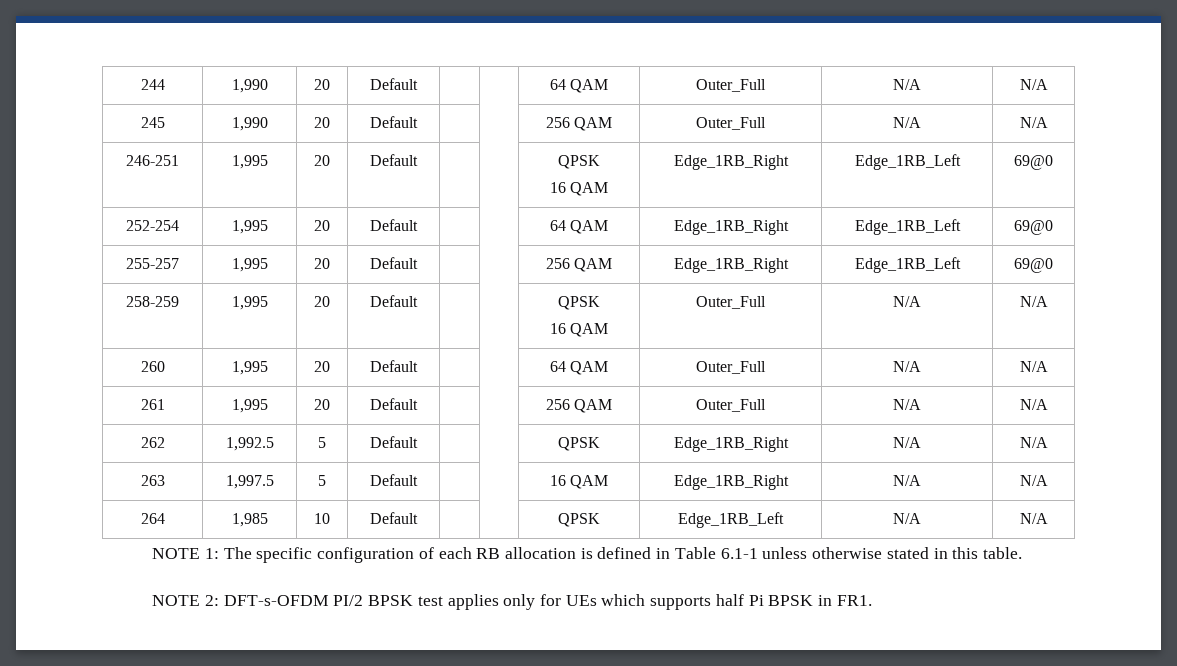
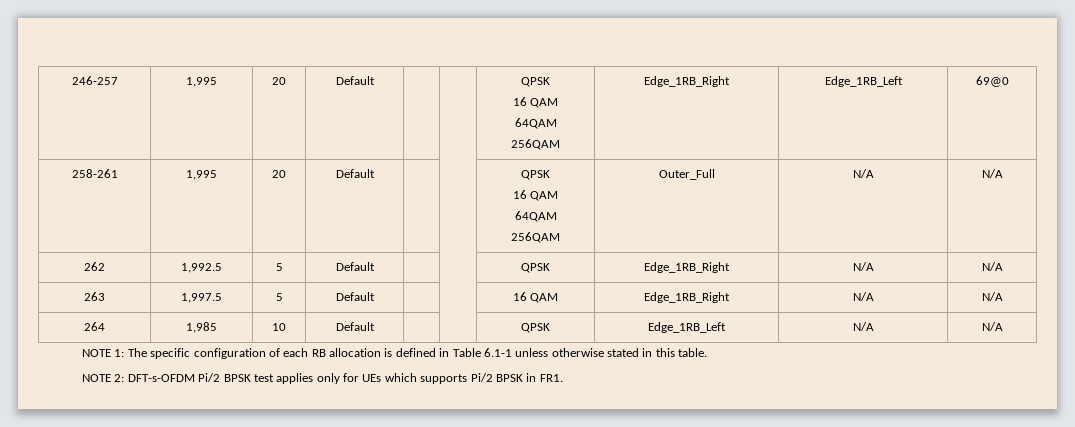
[140,79,165,90] [231,79,268,93] [314,79,330,90] [370,78,418,90] [549,79,609,93] [696,79,766,92] [893,79,921,90] [1019,79,1048,90] [140,117,165,128] [231,117,268,131] [314,117,330,128] [370,116,418,128] [545,117,613,131] [696,117,766,130] [893,117,921,128] [1019,117,1048,128] [126,155,179,166] [231,155,268,169] [314,155,330,166] [370,154,418,166] [558,155,600,169] [549,182,609,196] [673,155,789,170] [854,154,961,170] [1014,155,1053,170] [126,220,179,231] [231,220,268,234] [314,220,330,231] [370,219,418,231] [549,220,609,234] [673,220,789,235] [854,219,961,235] [1014,220,1053,235] [126,258,179,269] [231,258,268,272] [314,258,330,269] [370,257,418,269] [545,258,613,272] [673,258,789,273] [854,257,961,273] [1014,258,1053,273] [126,296,179,307] [231,296,268,310] [314,296,330,307] [370,295,418,307] [558,296,600,310] [549,323,609,337] [696,296,766,309] [893,296,921,307] [1019,296,1048,307] [140,361,165,372] [231,361,268,375] [314,361,330,372] [370,360,418,372] [549,361,609,375] [696,361,766,374] [893,361,921,372] [1019,361,1048,372] [140,399,165,410] [231,399,268,413] [314,399,330,410] [370,398,418,410] [545,399,613,413] 244 | 1,990 | 20 | Default | | | 64 QAM | Outer_Full | N/A | N/A // 245 | 1,990 | 20 | Default | | | 256 QAM | Outer_Full | N/A | N/A // 246-251 | 1,995 | 20 | Default | | | QPSK // 16 QAM | Edge_1RB_Right | Edge_1RB_Left | 69@0 // 252-254 | 1,995 | 20 | Default | | | 64 QAM | Edge_1RB_Right | Edge_1RB_Left | 69@0 // 255-257 | 1,995 | 20 | Default | | | 256 QAM | Edge_1RB_Right | Edge_1RB_Left | 69@0 // 258-259 | 1,995 | 20 | Default | | | QPSK // 16 QAM | Outer_Full | N/A | N/A // 260 | 1,995 | 20 | Default | | | 64 QAM | Outer_Full | N/A | N/A // 261 | 1,995 | 20 | Default | | | 256 QAM -> [71,76,118,85] [186,77,217,87] [272,77,286,85] [335,76,375,85] [521,77,550,87] [512,97,559,108] [514,118,557,129] [511,139,560,150] [644,76,730,87] [824,76,903,87] [975,76,1009,87] [71,169,118,178] [186,170,217,180] [272,170,286,178] [335,169,375,178] [521,170,550,180] [512,190,559,201] [514,211,557,222] [511,232,560,243] 246-257 | 1,995 | 20 | Default | | | QPSK // 16 QAM // 64QAM // 256QAM | Edge_1RB_Right | Edge_1RB_Left | 69@0 // 258-261 | 1,995 | 20 | Default | | | QPSK // 16 QAM // 64QAM // 256QAM
[333,595,364,606] PI/2 -> [198,373,221,382] Pi/2
[715,594,764,606] half Pi -> [470,373,493,382] Pi/2

